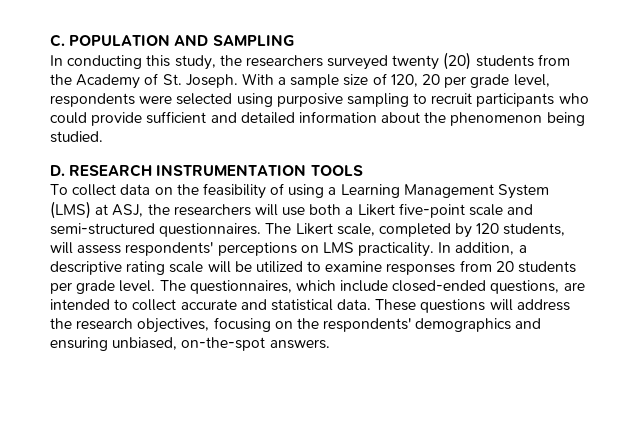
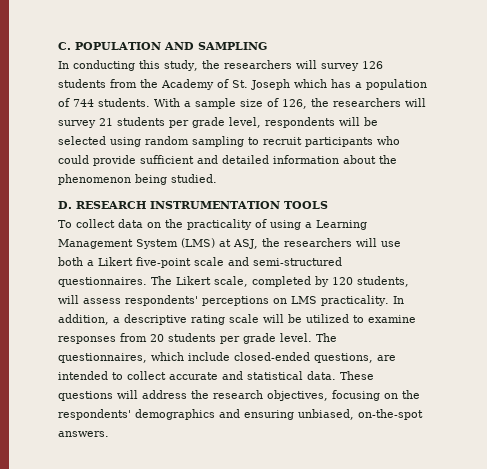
[327,52,472,70] surveyed twenty (20) -> [295,60,383,71] will survey 126
[185,74,238,88] Joseph. -> [251,79,427,90] [58,98,150,107] Joseph which has a population of 744 students.
[390,74,441,87] 120, 20 -> [282,98,426,109] [58,117,165,128] 126, the researchers will survey 21 students
[139,95,173,104] were -> [339,117,378,126] will be
[276,93,343,107] purposive -> [145,136,189,145] random
[202,183,266,199] feasibility -> [187,219,252,230] practicality

